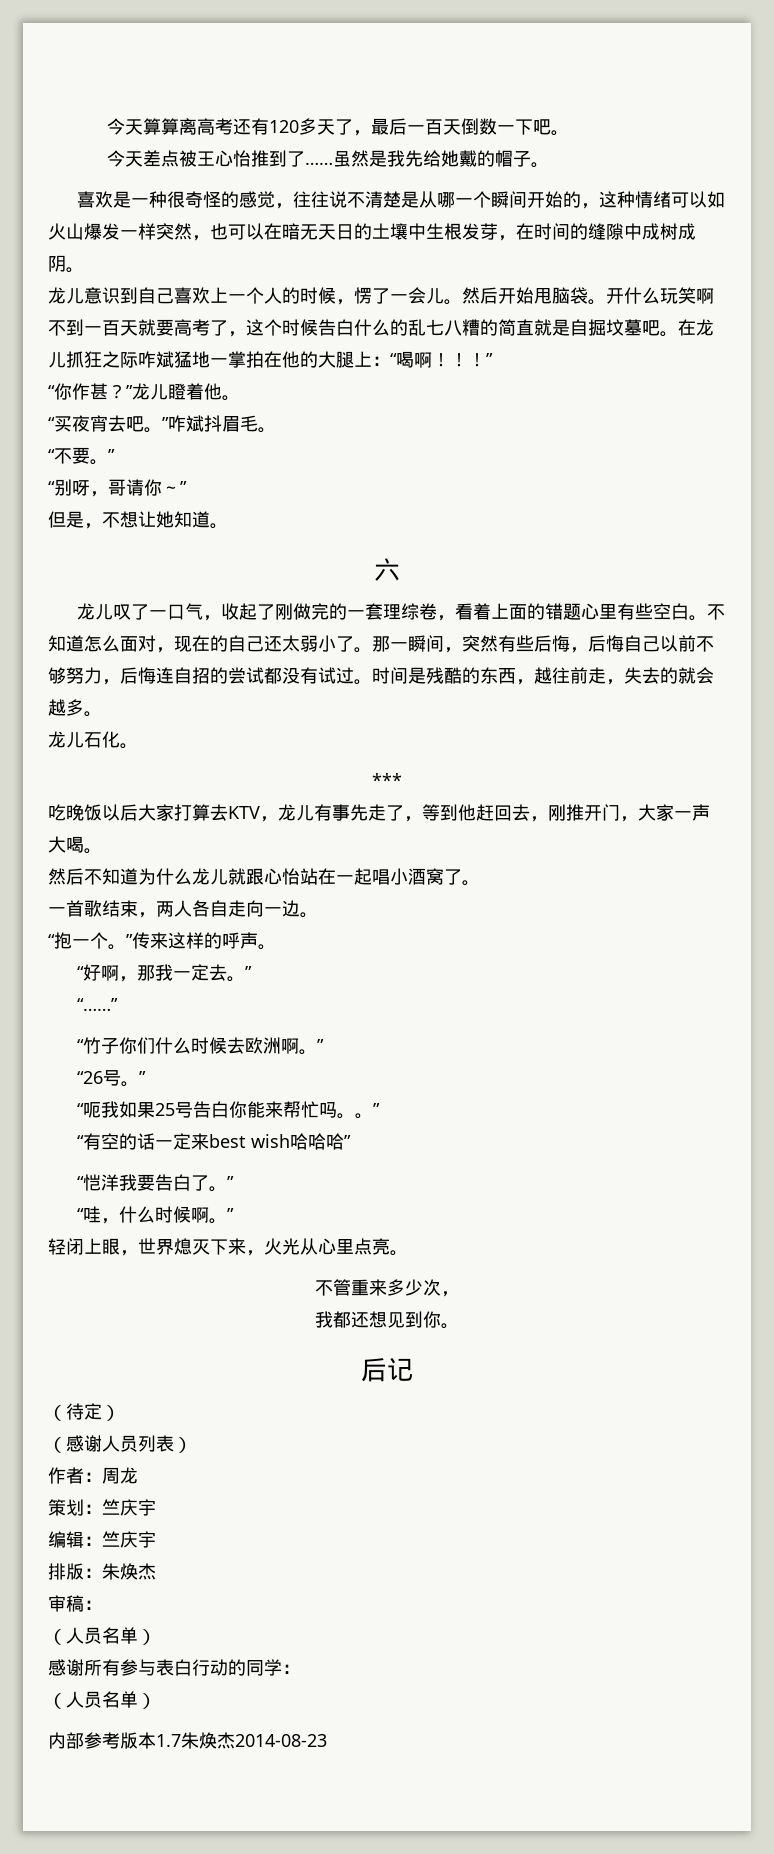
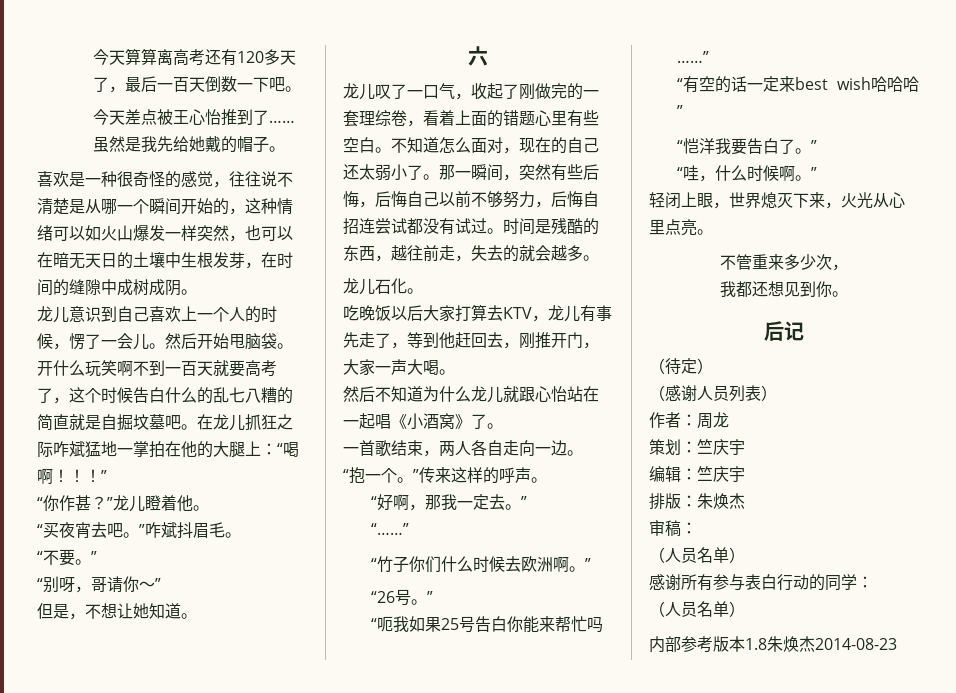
[156,667,228,684] 连自招的 -> [583,191,599,207] [343,218,375,234] 自招连
[372,773,402,787] // *** -> (423, 291) none
[390,868,444,885] 小酒窝 -> [391,413,471,430] 《小酒窝》
[337,1103,381,1119] 。。” -> [677,51,710,63] ……”
[156,1734,181,1747] 1.7 -> [745,638,767,650] 1.8

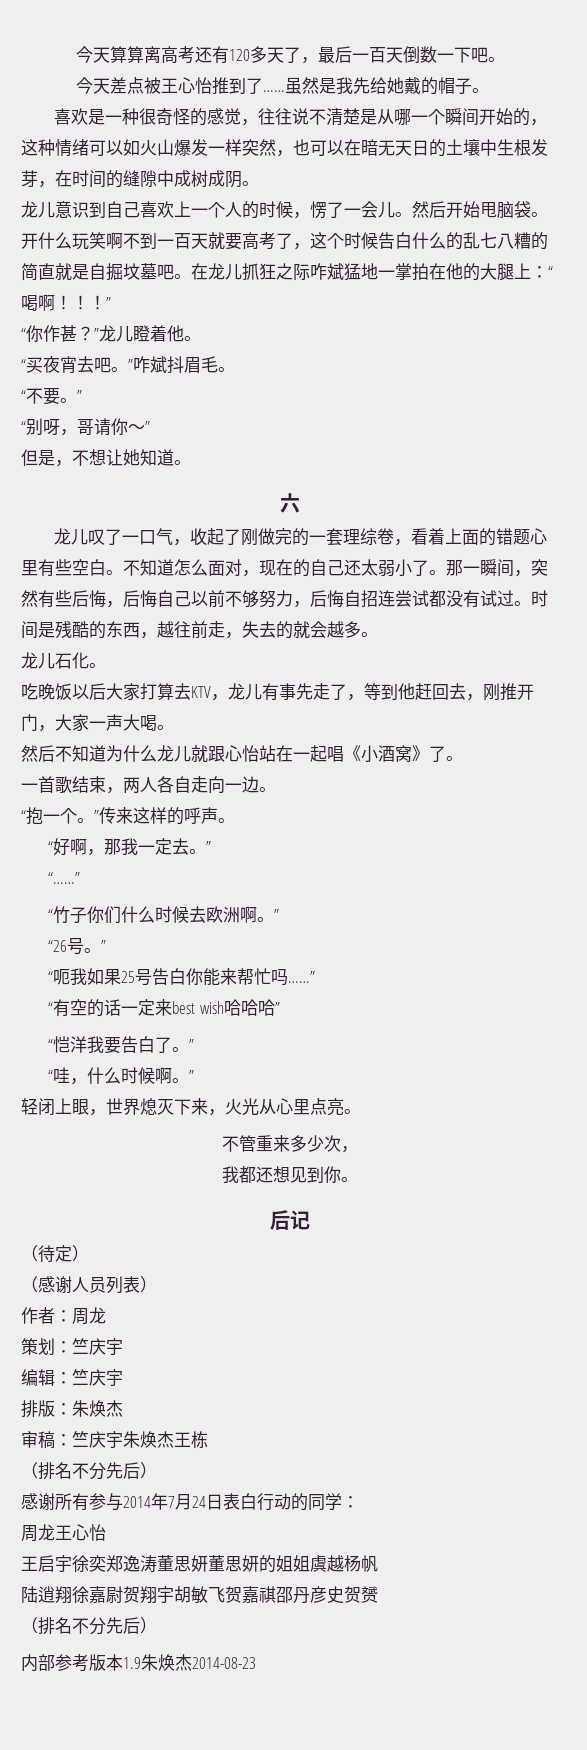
[649,547,729,563] // （人员名单 -> [72,1431,208,1449] [21,1462,140,1480] 竺庆宇朱焕杰王栋 // （排名不分先后
(745, 582) none -> [123,1493,223,1510] 2014年7月24日
[649,601,729,617] （人员名单 -> [21,1524,106,1542] [21,1555,378,1573] [21,1586,378,1604] [21,1617,140,1635] 周龙王心怡 // 王启宇徐奕郑逸涛董思妍董思妍的姐姐虞越杨帆 // 陆逍翔徐嘉尉贺翔宇胡敏飞贺嘉祺邵丹彦史贺赟 // （排名不分先后
[745,638,767,650] 1.8 -> [123,1657,141,1669] 1.9

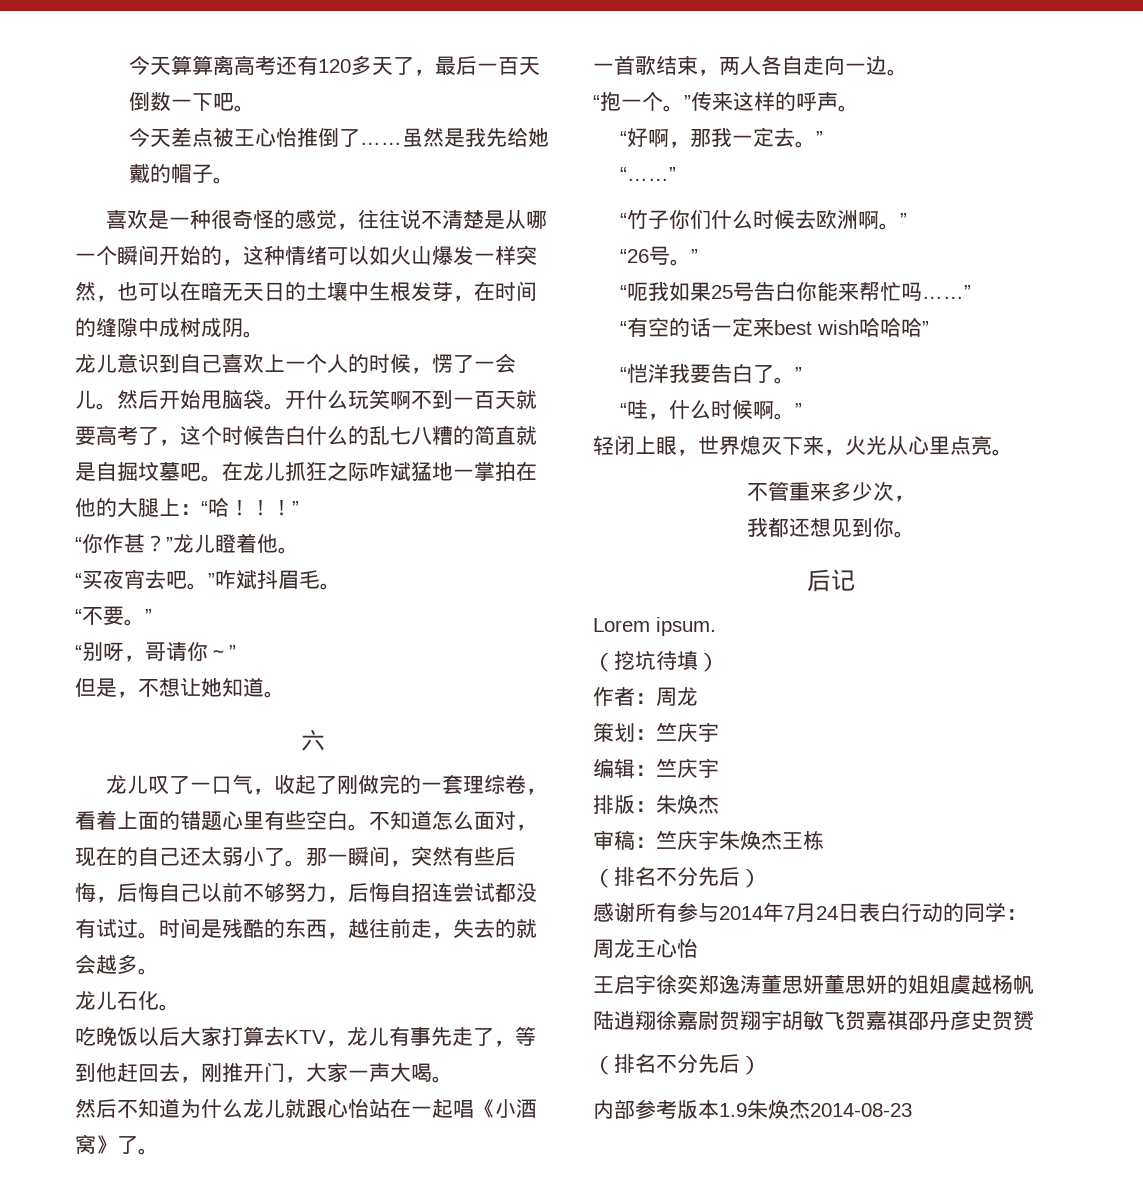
[228,77,246,94] 到 -> [318,128,340,147] 倒
[21,294,55,311] 喝啊 -> [208,497,229,517] 哈
[21,1245,89,1263] [21,1276,140,1294] （待定） // （感谢人员列表 -> [593,617,716,636] [593,650,698,672] Lorem ipsum. // （挖坑待填

